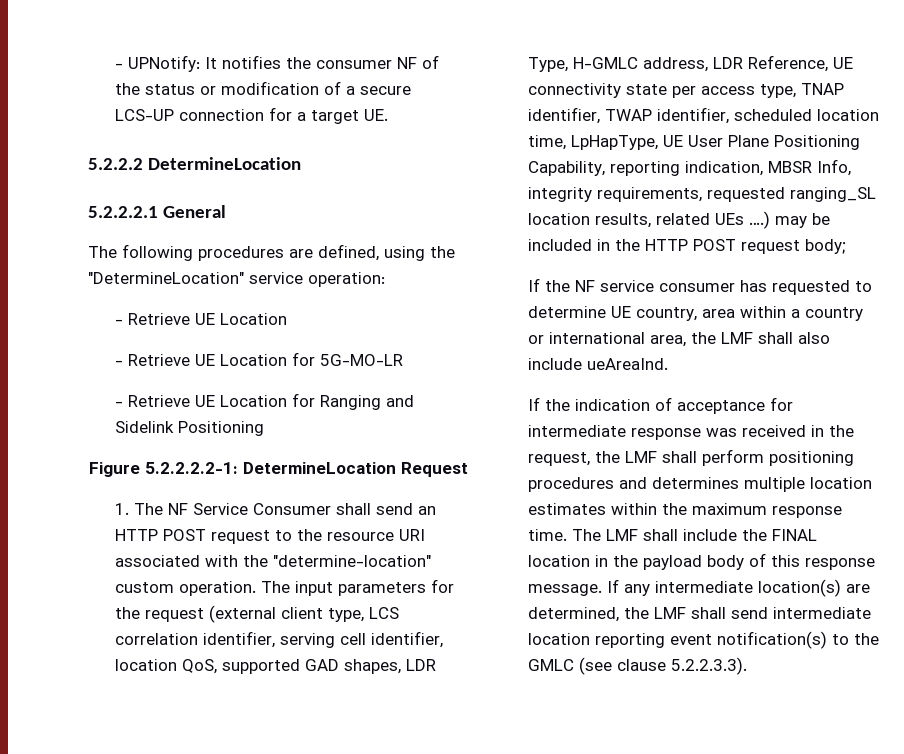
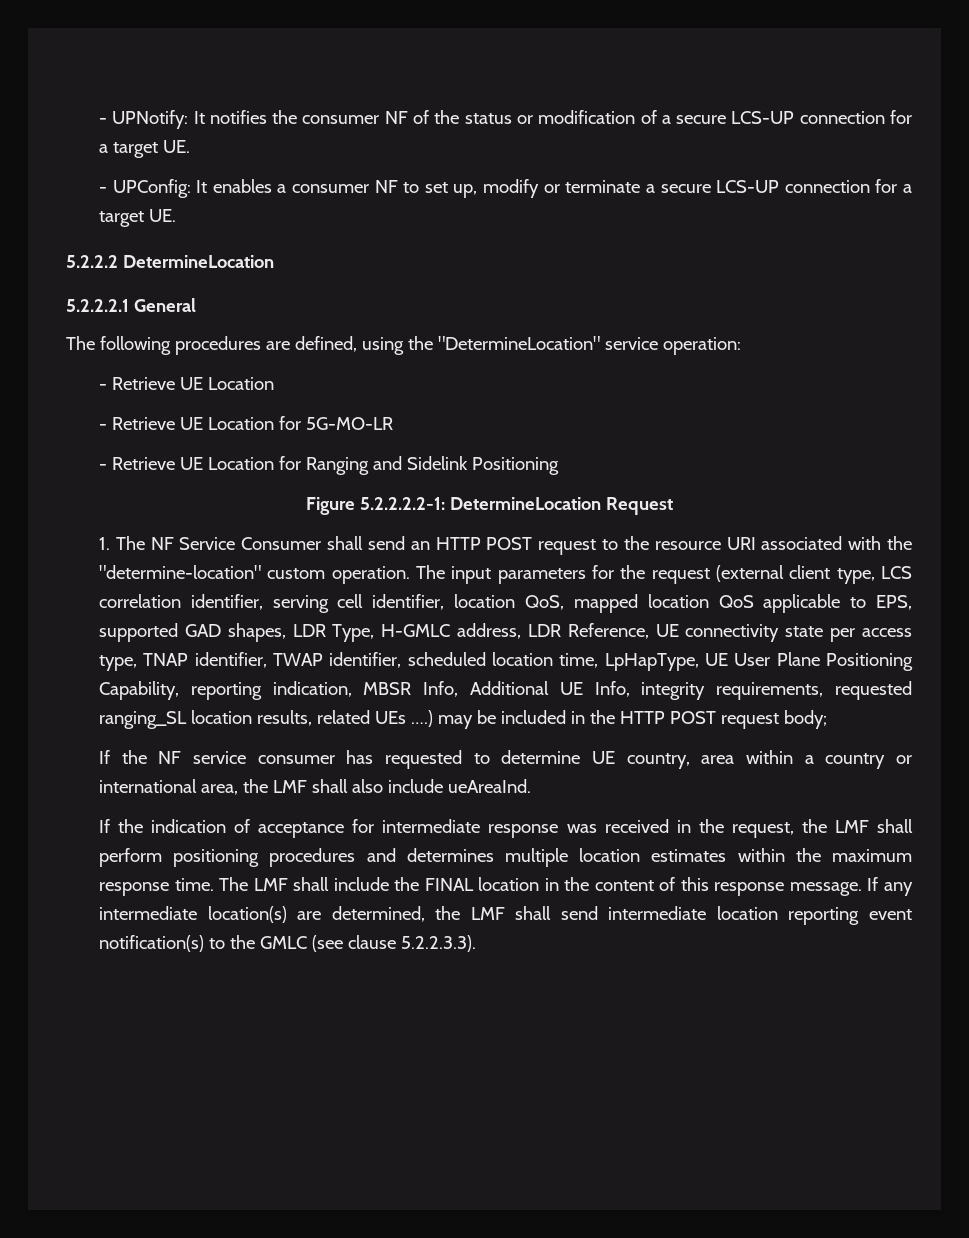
(389, 115) none -> [98,179,912,198] [98,209,176,227] // - UPConfig: It enables a consumer NF to set up, modify or terminate a secure LCS-UP connection for a target UE.
(218, 666) none -> [573,594,912,613] mapped location QoS applicable to EPS,
(852, 167) none -> [469,681,630,697] Additional UE Info,
[643,555,745,570] payload body -> [594,880,654,891] content

